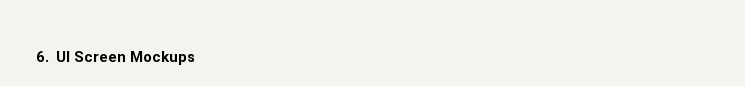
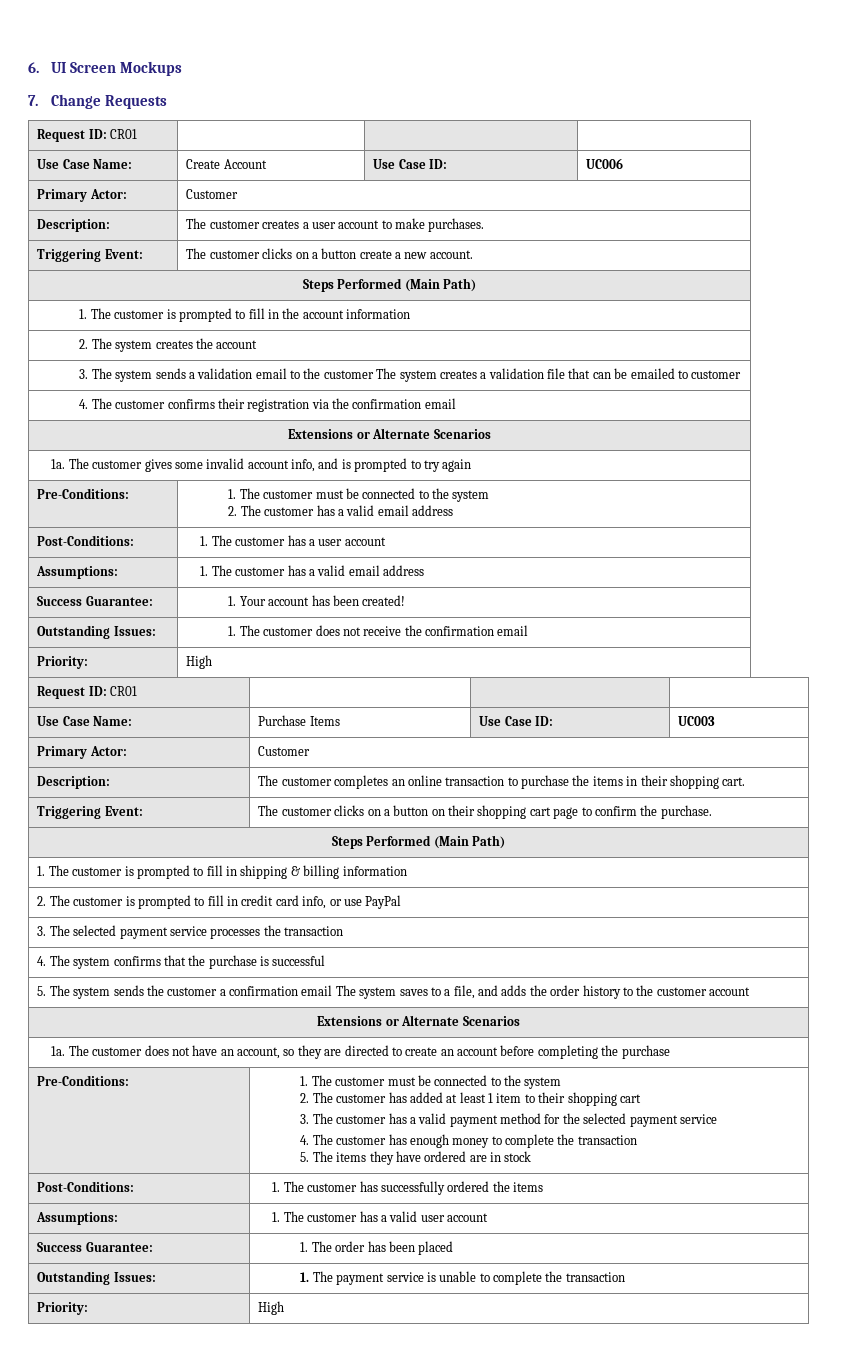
(195, 58) none -> [28,94,168,109] [37,129,138,142] [37,159,133,169] [186,159,267,169] [373,159,448,169] [586,158,624,169] [37,189,127,202] [186,189,239,199] [37,219,111,232] [186,218,485,232] [37,249,143,262] [186,248,473,259] [302,278,477,292] [79,308,411,322] [79,338,258,352] [79,368,742,382] [79,398,456,412] [288,428,491,439] [51,458,472,472] [37,488,130,499] [228,488,490,502] [228,505,454,516] [37,535,135,546] [200,535,386,546] [36,566,119,579] [200,565,425,576] [37,596,153,606] [228,595,406,606] [37,625,156,639] [228,625,529,636] [37,656,89,669] [186,655,213,669] [37,686,138,699] [37,716,133,726] [258,715,340,726] [479,716,554,726] [678,716,716,726] [37,746,127,759] [258,746,311,756] [37,776,111,789] [258,775,746,789] [37,806,143,819] [258,805,712,819] [331,835,506,849] [37,865,407,879] [37,895,402,909] [37,925,344,939] [37,955,326,969] [37,985,751,999] [317,1015,520,1026] [51,1045,670,1059] [37,1075,130,1086] [300,1075,562,1089] [300,1092,641,1106] [300,1113,717,1127] [300,1134,637,1148] [300,1151,532,1165] [37,1181,135,1192] [272,1181,544,1195] [36,1212,119,1225] [272,1211,489,1222] [37,1242,153,1252] [300,1241,454,1255] [37,1271,156,1285] [300,1271,625,1285] [37,1302,89,1315] [258,1301,285,1315] // 7. Change Requests // Request ID: CR01 | | | // Use Case Name: | Create Account | Use Case ID: | UC006 // Primary Actor: | Customer // Description: | The customer creates a user account to make purchases. // Triggering Event: | The customer clicks on a button create a new account. // Steps Performed (Main Path) // 1. The customer is prompted to fill in the account information // 2. The system creates the account // 3. The system sends a validation email to the customer The system creates a validation file that can be emailed to customer // 4. The customer confirms their registration via the confirmation email // Extensions or Alternate Scenarios // 1a. The customer gives some invalid account info, and is prompted to try again // Pre-Conditions: | 1. The customer must be connected to the system // 2. The customer has a valid email address // Post-Conditions: | 1. The customer has a user account // Assumptions: | 1. The customer has a valid email address // Success Guarantee: | 1. Your account has been created! // Outstanding Issues: | 1. The customer does not receive the confirmation email // Priority: | High // Request ID: CR01 | | | // Use Case Name: | Purchase Items | Use Case ID: | UC003 // Primary Actor: | Customer // Description: | The customer completes an online transaction to purchase the items in their shopping cart. // Triggering Event: | The customer clicks on a button on their shopping cart page to confirm the purchase. // Steps Performed (Main Path) // 1. The customer is prompted to fill in shipping & billing information // 2. The customer is prompted to fill in credit card info, or use PayPal // 3. The selected payment service processes the transaction // 4. The system confirms that the purchase is successful // 5. The system sends the customer a confirmation email The system saves to a file, and adds the order history to the customer account // Extensions or Alternate Scenarios // 1a. The customer does not have an account, so they are directed to create an account before completing the purchase // Pre-Conditions: | 1. The customer must be connected to the system // 2. The customer has added at least 1 item to their shopping cart // 3. The customer has a valid payment method for the selected payment service // 4. The customer has enough money to complete the transaction // 5. The items they have ordered are in stock // Post-Conditions: | 1. The customer has successfully ordered the items // Assumptions: | 1. The customer has a valid user account // Success Guarantee: | 1. The order has been placed // Outstanding Issues: | 1. The payment service is unable to complete the transaction // Priority: | High

